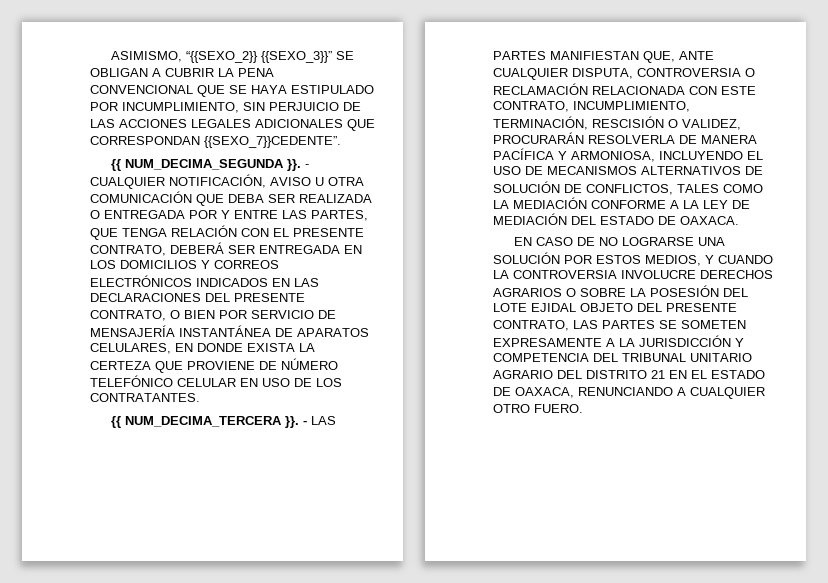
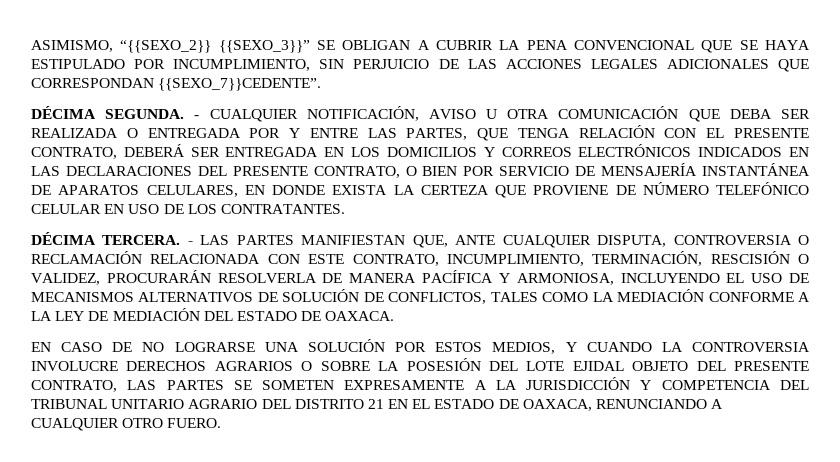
[111,159,302,171] {{ NUM_DECIMA_SEGUNDA }}. -> [31,106,185,119] DÉCIMA SEGUNDA.
[111,416,300,428] {{ NUM_DECIMA_TERCERA }}. -> [31,232,181,245] DÉCIMA TERCERA.

